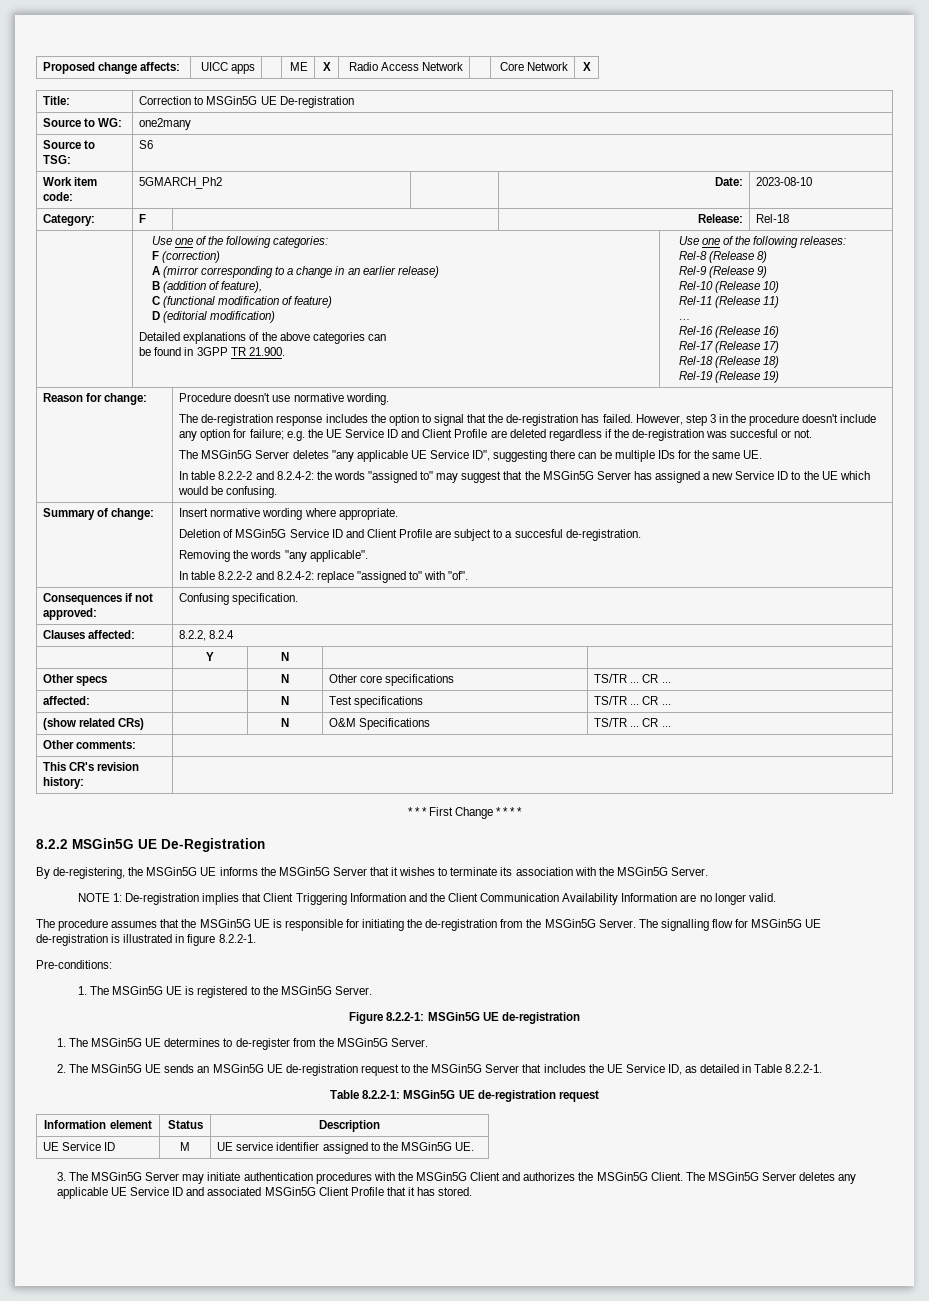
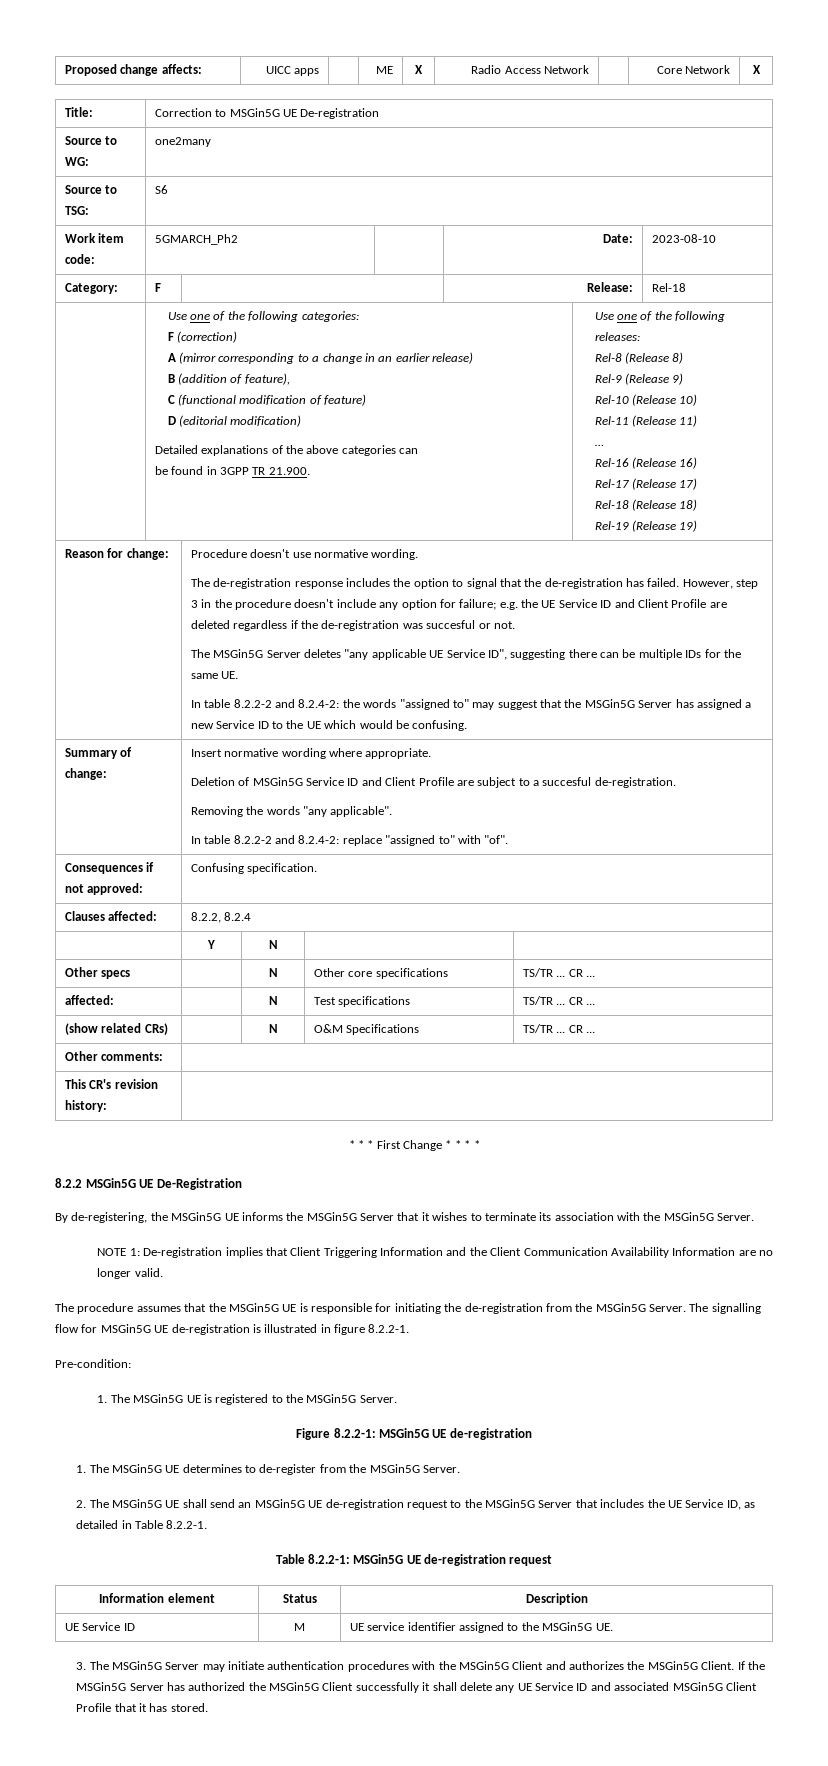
[36,960,112,969] Pre-conditions: -> [55,1359,131,1368] Pre-condition:
[164,1064,195,1073] sends -> [182,1499,236,1508] shall send
[685,1172,857,1184] [56,1187,108,1199] The MSGin5G Server deletes any applicable -> [737,1661,765,1670] [76,1682,515,1693] If the MSGin5G Server has authorized the MSGin5G Client successfully it shall delete any

